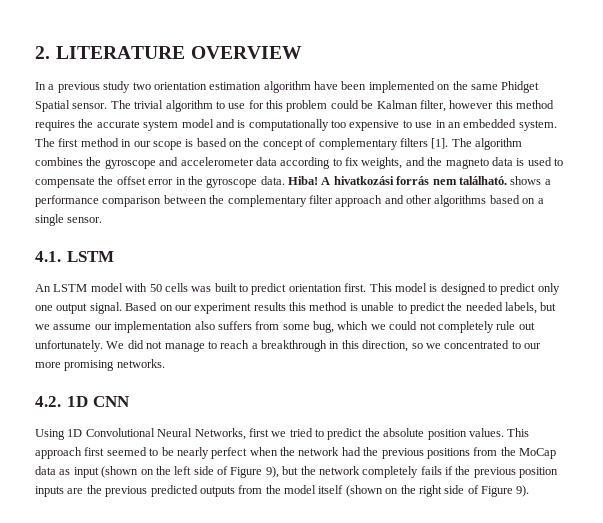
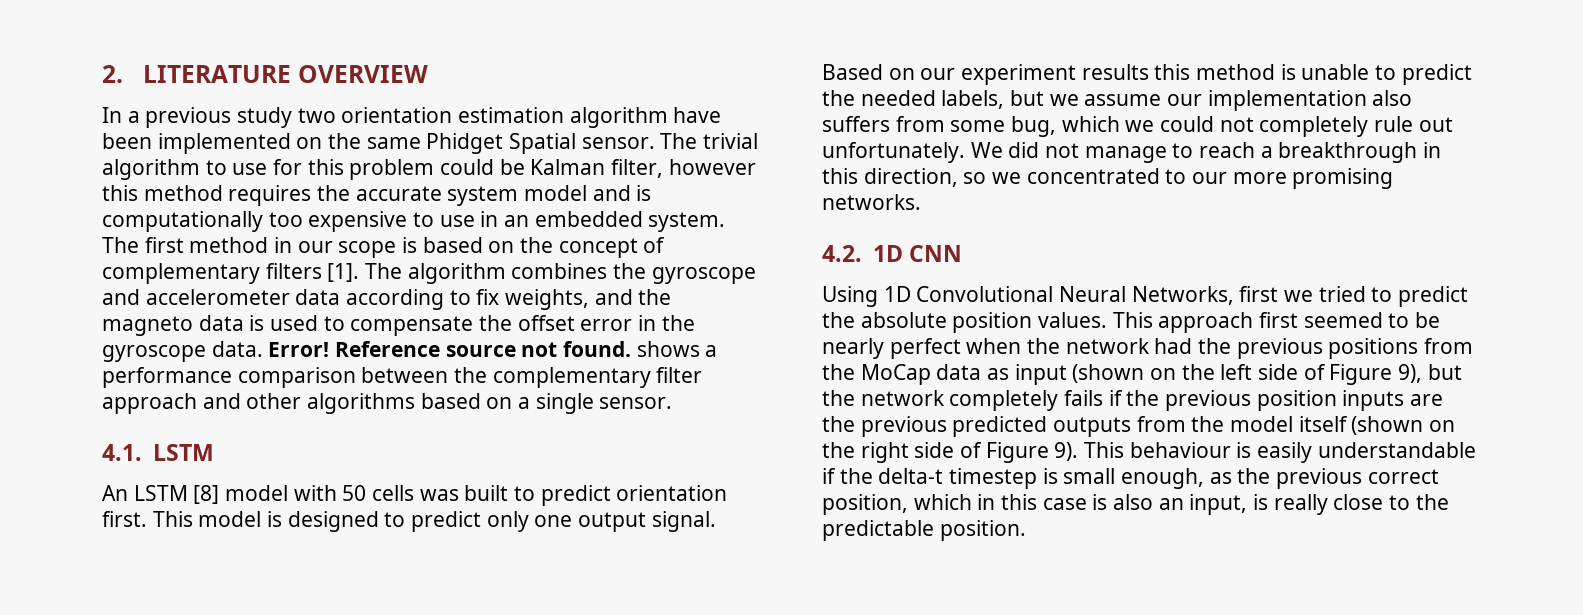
[288,176,507,185] Hiba! A hivatkozási forrás nem található. -> [268,341,632,357] Error! Reference source not found.
(88, 288) none -> [193,485,220,504] [8]
(530, 491) none -> [1084,442,1476,463] [822,468,1439,489] [822,494,1449,515] [822,520,1026,541] This behaviour is easily understandable if the delta-t timestep is small enough, as the previous correct position, which in this case is also an input, is really close to the predictable position.

